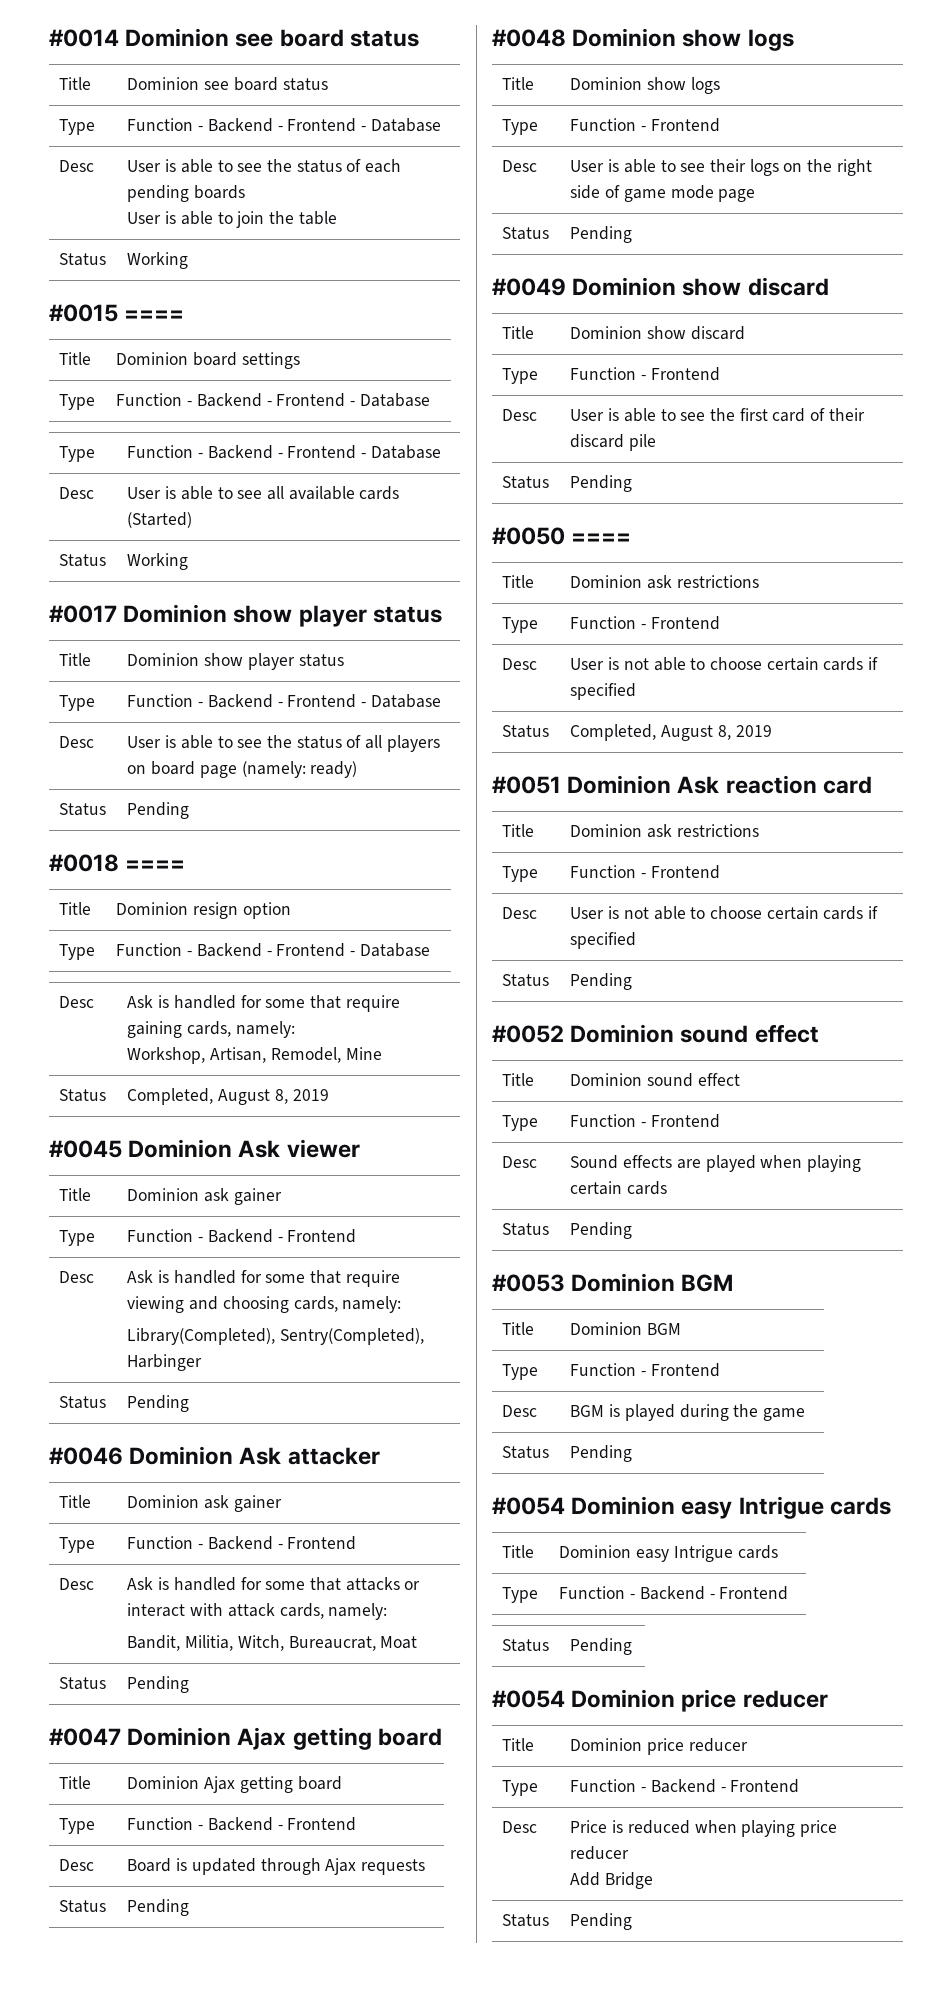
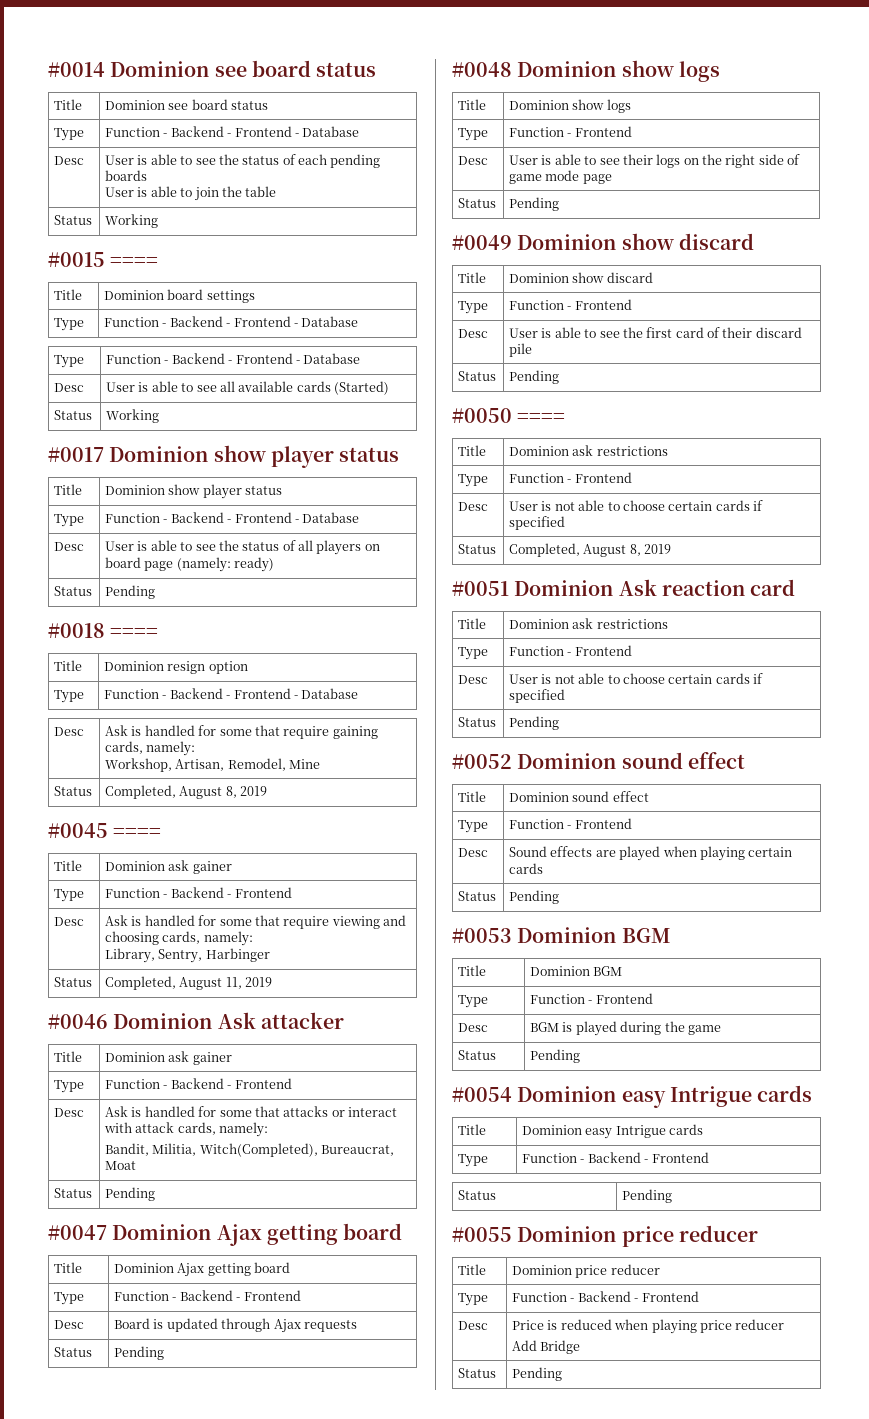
[128,1139,360,1158] Dominion Ask viewer -> [113,828,162,838] ====
[127,1328,425,1345] Library(Completed), Sentry(Completed), -> [105,948,203,963] Library, Sentry,
[127,1395,190,1412] Pending -> [105,976,273,990] Completed, August 11, 2019
[237,1635,284,1651] Witch, -> [199,1143,318,1157] Witch(Completed),
[492,1690,565,1708] #0054 -> [452,1227,512,1242] #0055

